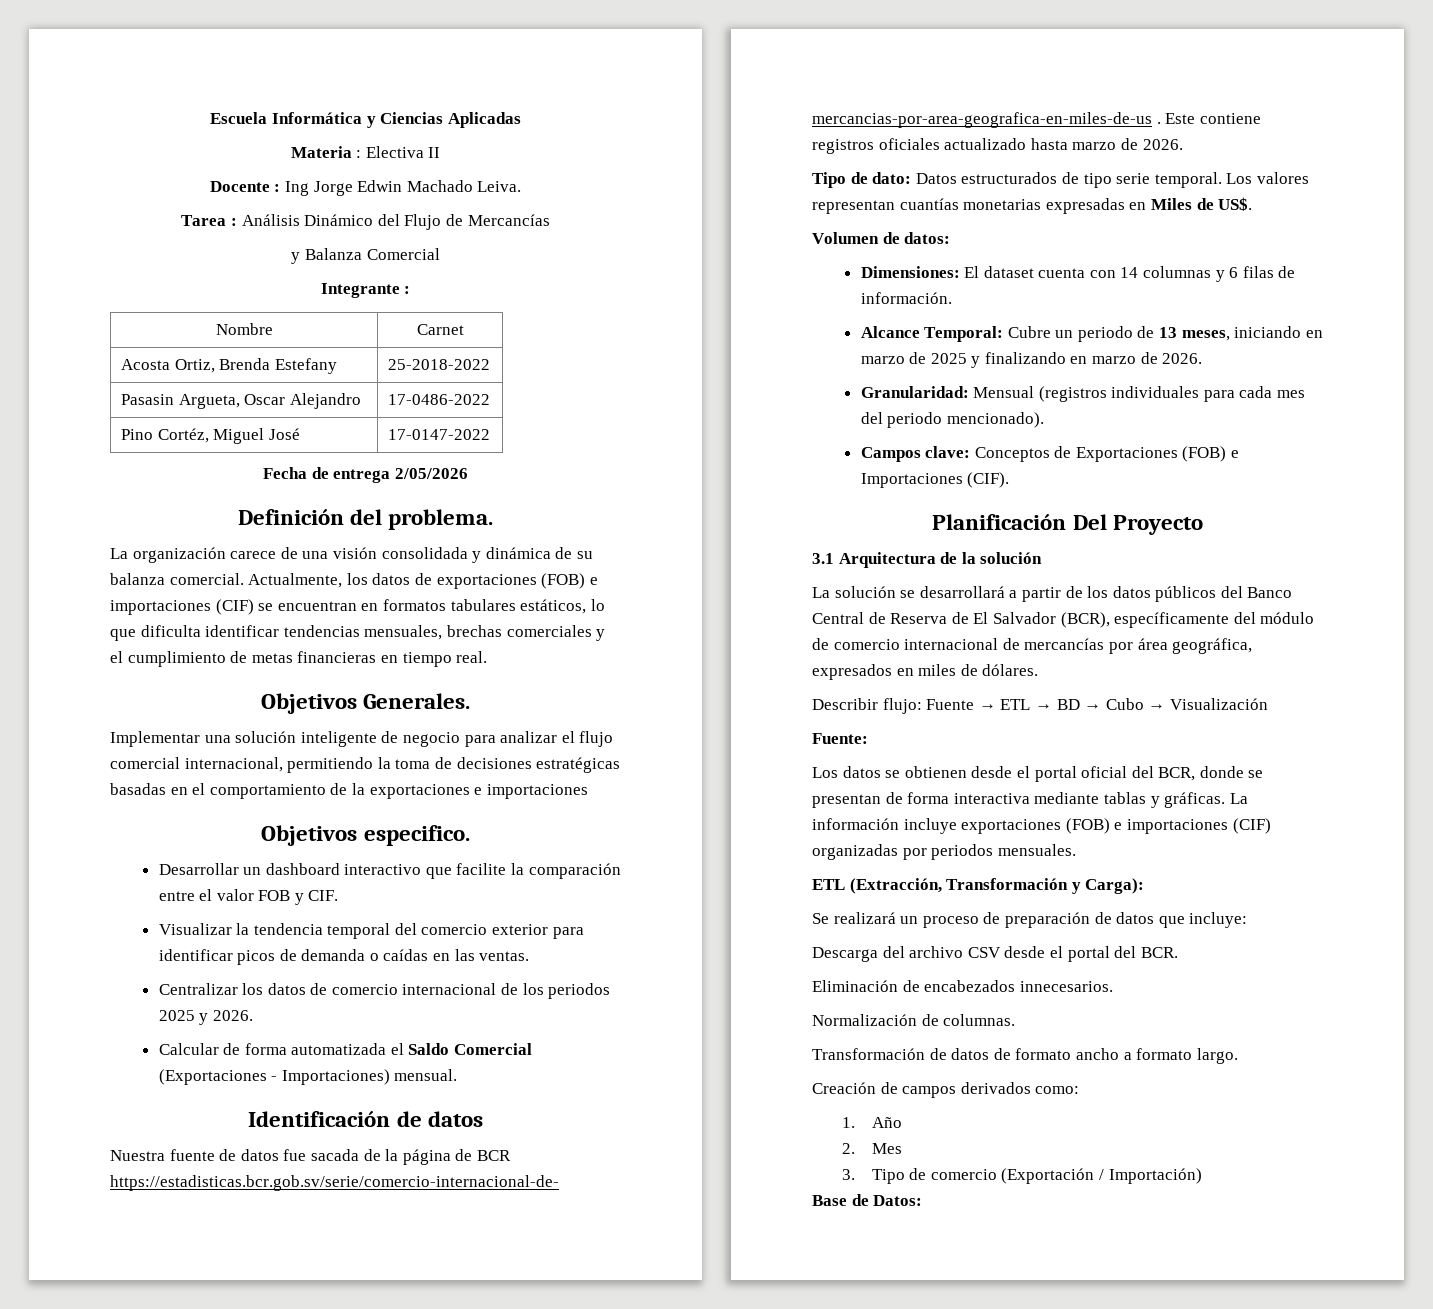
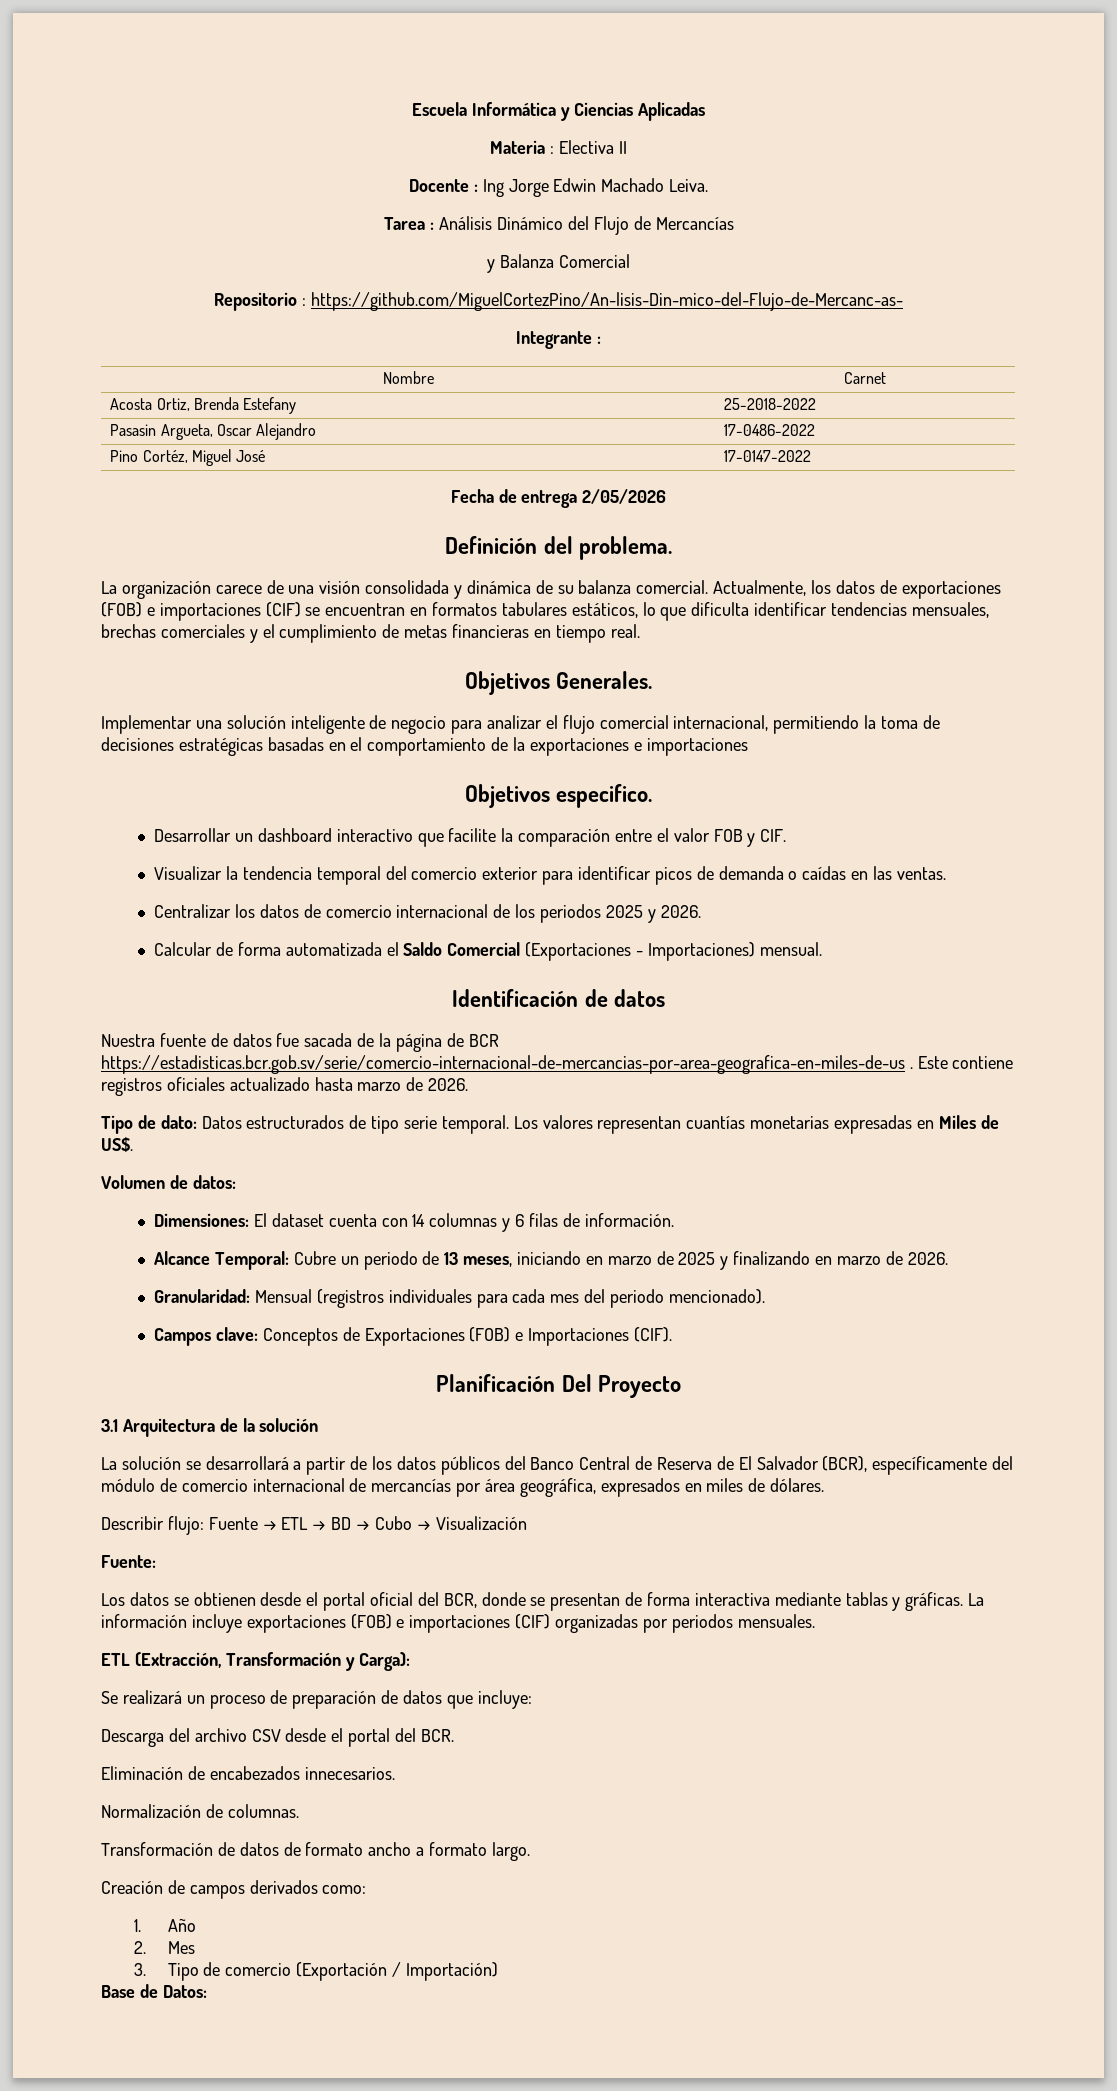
(440, 254) none -> [214,292,903,311] // Repositorio : https://github.com/MiguelCortezPino/An-lisis-Din-mico-del-Flujo-de-Mercanc-as-

